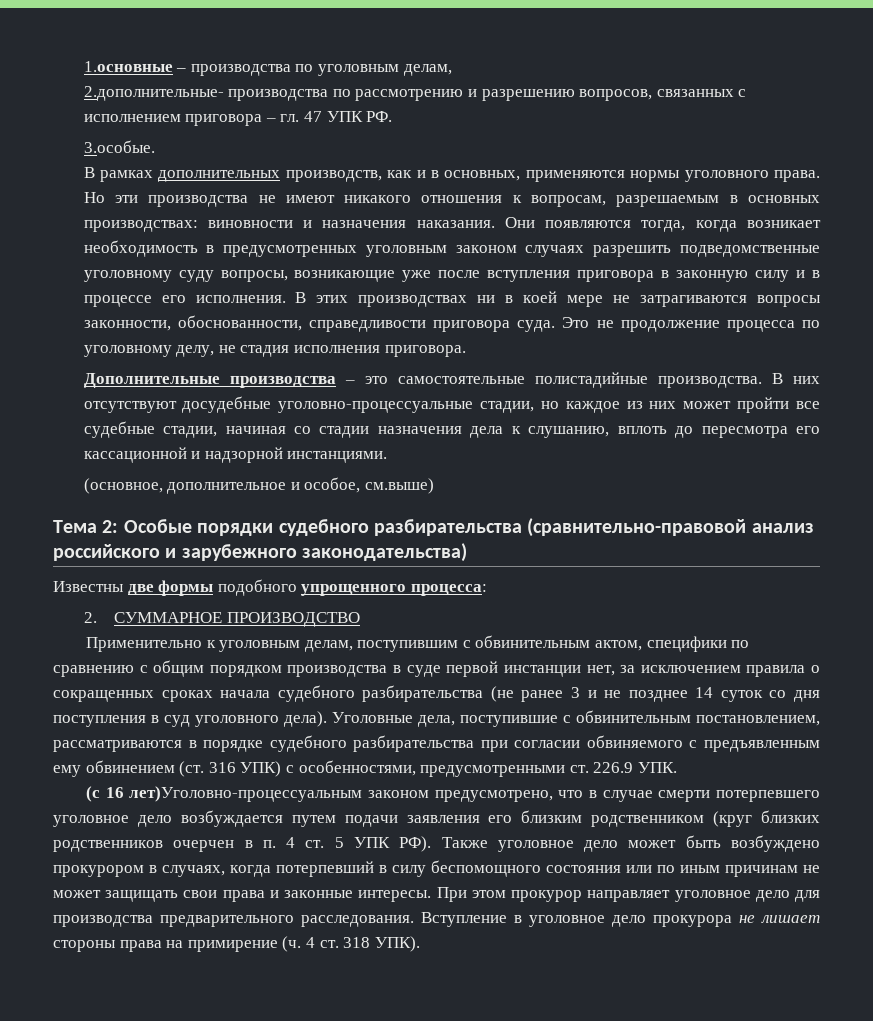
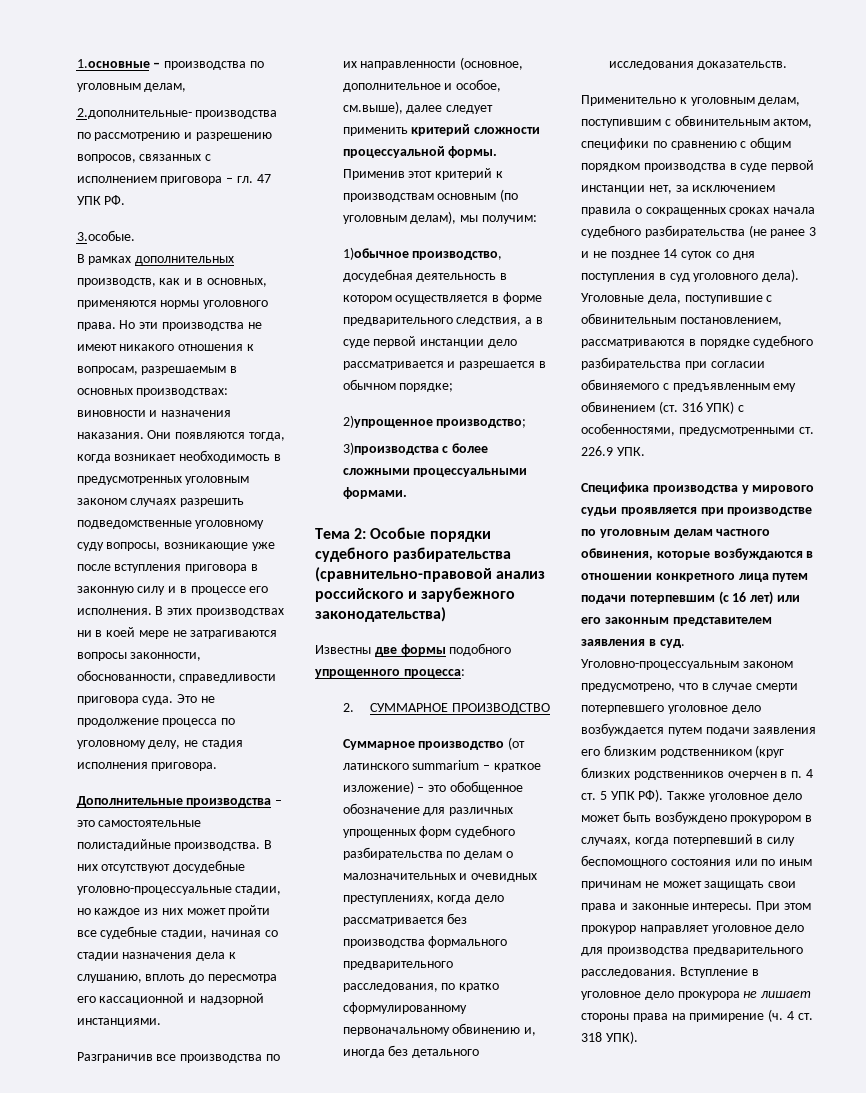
[83,477,434,494] (основное, дополнительное и особое, см.выше) -> [76,1052,280,1063] [342,57,524,70] [342,79,502,92] [342,101,494,114] [342,124,541,136] [342,146,498,158] [342,168,503,180] [342,189,519,202] [342,211,537,224] [342,247,503,260] [342,269,508,282] [342,292,542,304] [342,317,543,326] [342,336,517,348] [342,361,546,370] [342,379,454,392] [342,415,527,428] [342,442,489,455] [342,468,528,477] [342,487,407,499] Разграничив все производства по их направленности (основное, дополнительное и особое, см.выше), далее следует применить критерий сложности процессуальной формы. Применив этот критерий к производствам основным (по уголовным делам), мы получим: // 1)обычное производство, досудебная деятельность в котором осуществляется в форме предварительного следствия, а в суде первой инстанции дело рассматривается и разрешается в обычном порядке; // 2)упрощенное производство; // 3)производства с более сложными процессуальными формами.
(360, 619) none -> [342,737,526,750] [342,760,541,772] [342,781,523,794] [342,803,514,816] [342,825,516,838] [342,847,513,860] [342,873,538,882] [342,895,505,904] [342,913,468,926] [342,936,508,948] [342,961,453,970] [342,983,500,992] [342,1002,467,1014] [342,1023,537,1036] [342,1045,480,1058] [608,61,788,70] // Суммарное производство (от латинского summarium – краткое изложение) – это обобщенное обозначение для различных упрощенных форм судебного разбирательства по делам о малозначительных и очевидных преступлениях, когда дело рассматривается без производства формального предварительного расследования, по кратко сформулированному первоначальному обвинению и, иногда без детального исследования доказательств.
[85,786,363,802] (с 16 лет)Уголовно-процессуальным -> [581,482,815,494] [581,507,813,516] [581,529,771,538] [581,548,814,560] [581,573,809,582] [581,591,800,605] [581,617,772,626] [581,639,685,648] [581,659,739,670] Специфика производства у мирового судьи проявляется при производстве по уголовным делам частного обвинения, которые возбуждаются в отношении конкретного лица путем подачи потерпевшим (с 16 лет) или его законным представителем заявления в суд. Уголовно-процессуальным

